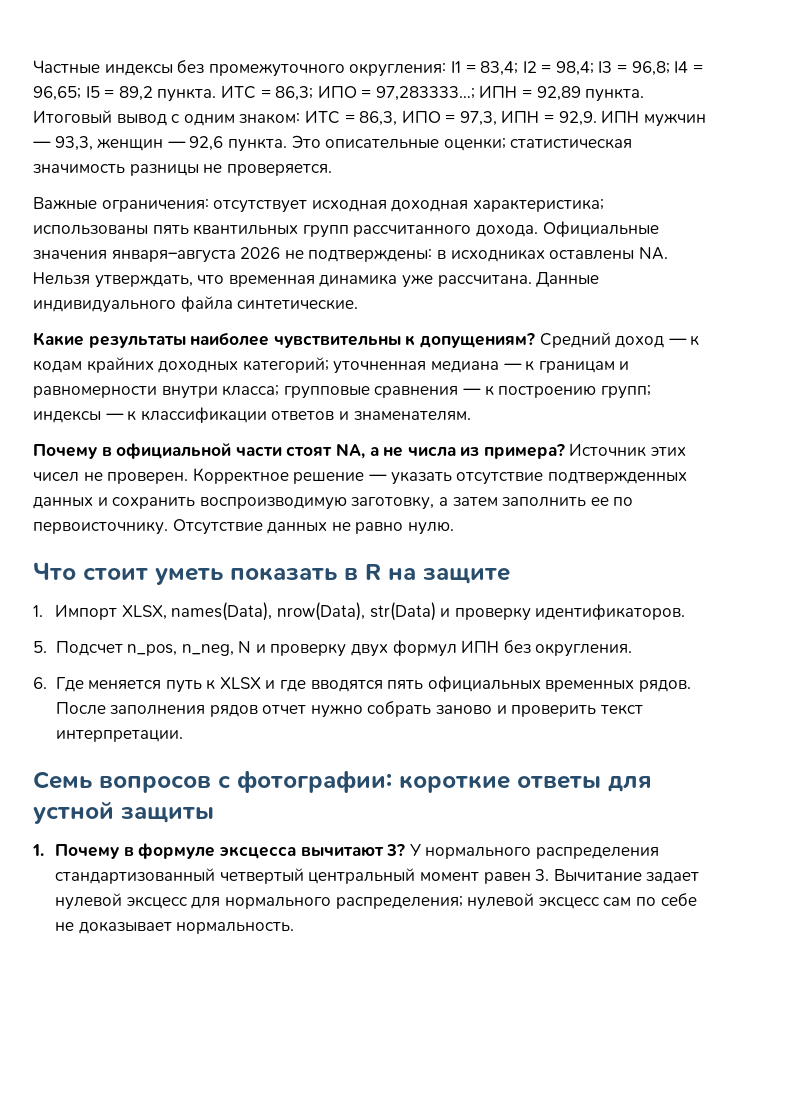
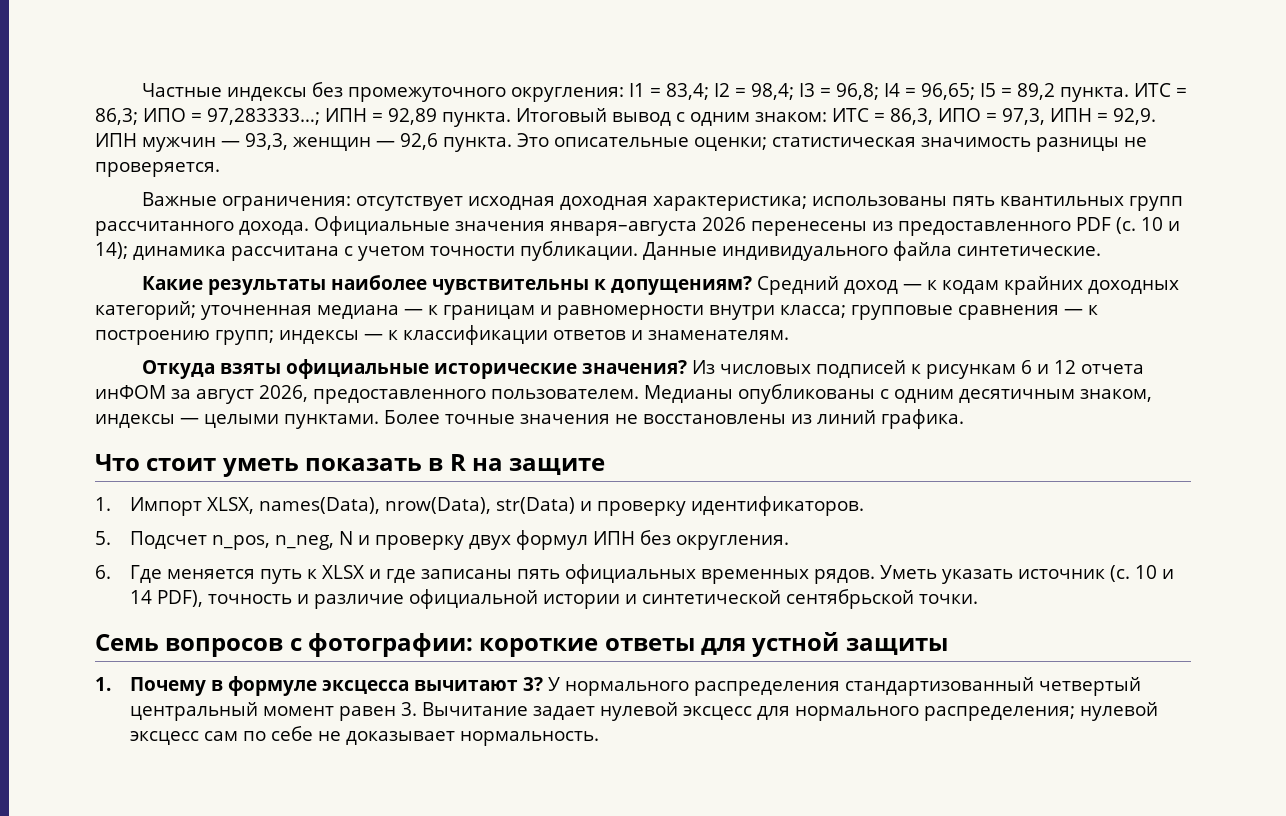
[284,247,668,262] [33,272,532,288] не подтверждены: в исходниках оставлены NA. Нельзя утверждать, что временная динамика уже рассчитана. -> [751,217,1180,236] [95,241,638,261] перенесены из предоставленного PDF (с. 10 и 14); динамика рассчитана с учетом точности публикации.
[33,443,687,459] [33,468,687,485] [33,496,634,510] [33,519,454,535] Почему в официальной части стоят NA, а не числа из примера? Источник этих чисел не проверен. Корректное решение — указать отсутствие подтвержденных данных и сохранить воспроизводимую заготовку, а затем заполнить ее по первоисточнику. Отсутствие данных не равно нулю. -> [142,359,1145,379] [95,384,1152,404] [95,409,964,429] Откуда взяты официальные исторические значения? Из числовых подписей к рисункам 6 и 12 отчета инФОМ за август 2026, предоставленного пользователем. Медианы опубликованы с одним десятичным знаком, индексы — целыми пунктами. Более точные значения не восстановлены из линий графика.
[310,680,383,692] вводятся -> [421,569,513,579] записаны
[55,701,643,718] [55,730,183,742] После заполнения рядов отчет нужно собрать заново и проверить текст интерпретации. -> [880,565,1175,584] [130,589,979,609] Уметь указать источник (с. 10 и 14 PDF), точность и различие официальной истории и синтетической сентябрьской точки.

